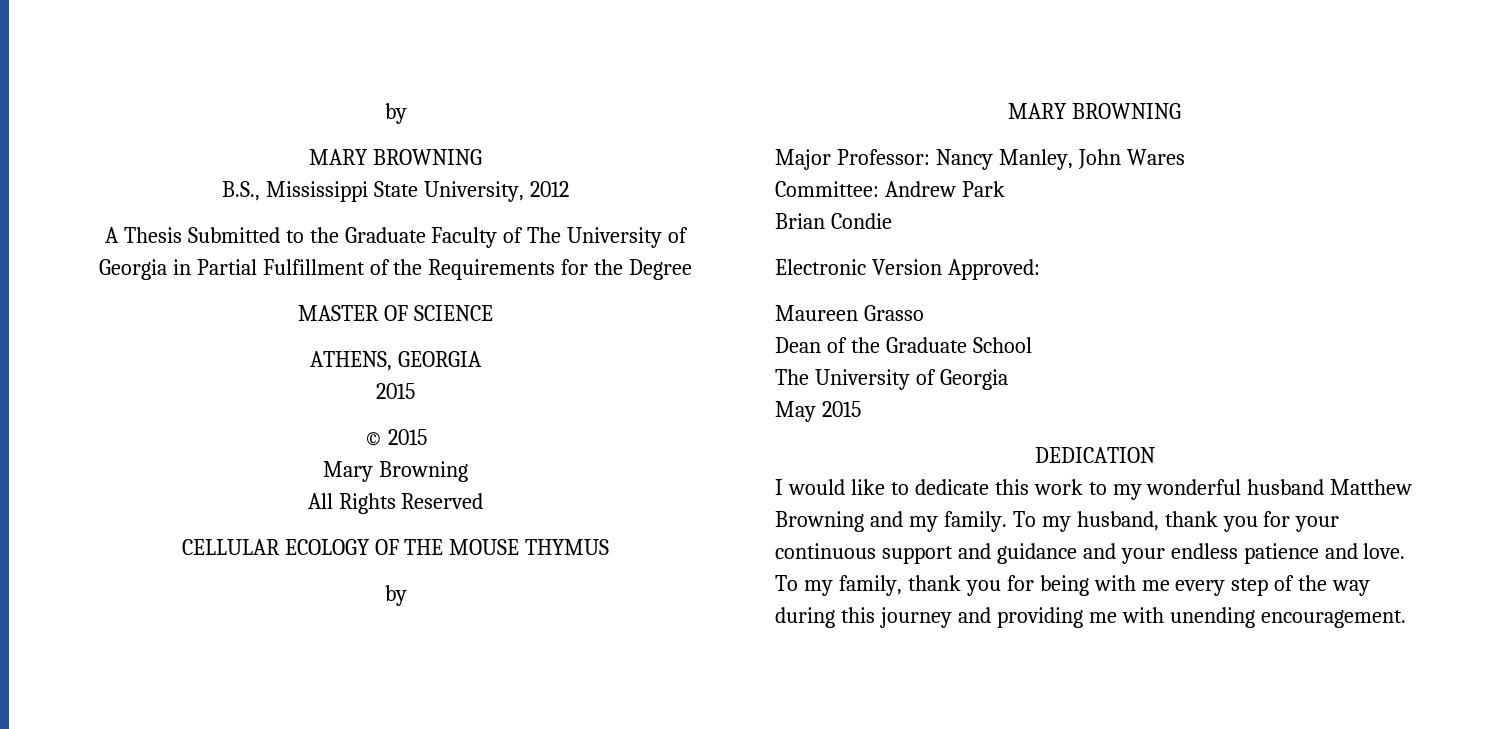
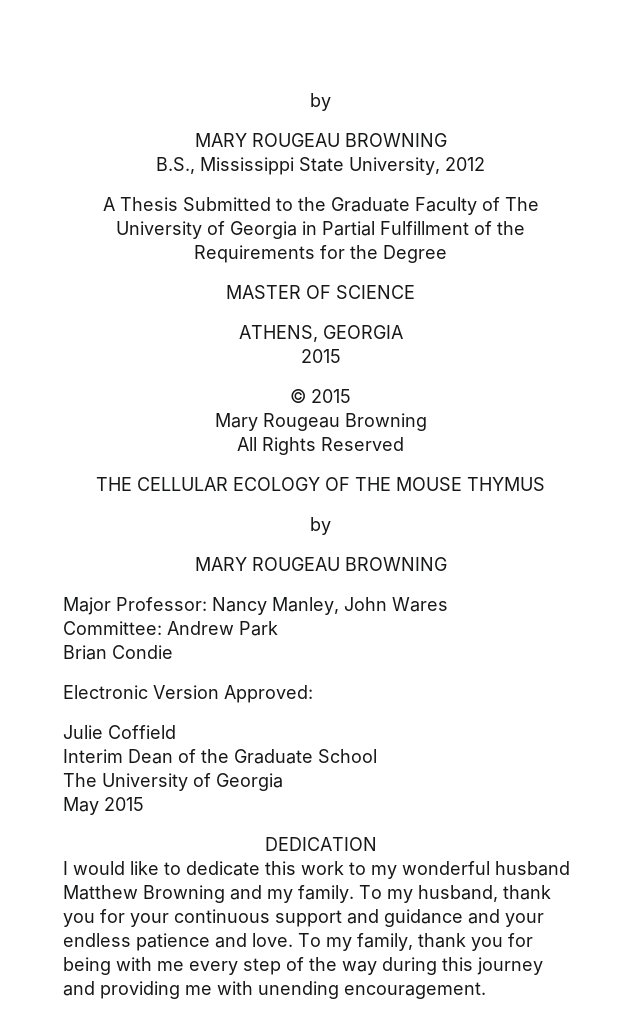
[384,103,407,124] [309,149,369,165] by // MARY -> [310,93,331,111] [194,133,340,147] by // MARY ROUGEAU
(374, 471) none -> [262,413,340,431] Rougeau
(484, 501) none -> [96,477,132,491] THE
(1068, 111) none -> [251,557,340,571] ROUGEAU
[775,305,924,321] Maureen Grasso // -> [63,725,176,739] [63,749,123,763] Julie Coffield // Interim

